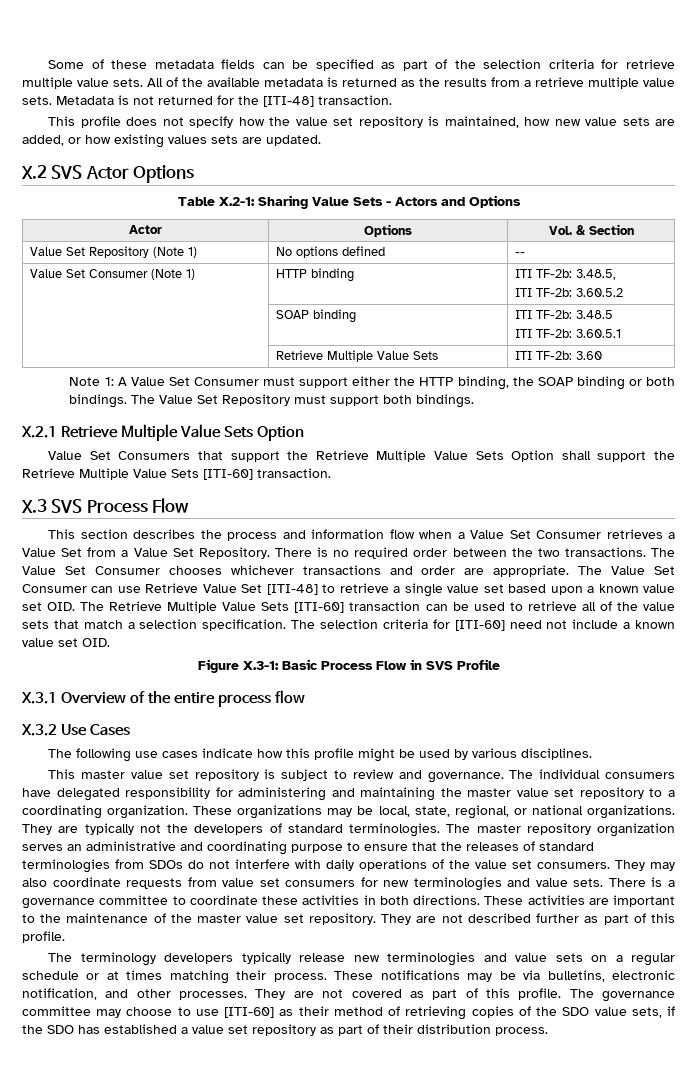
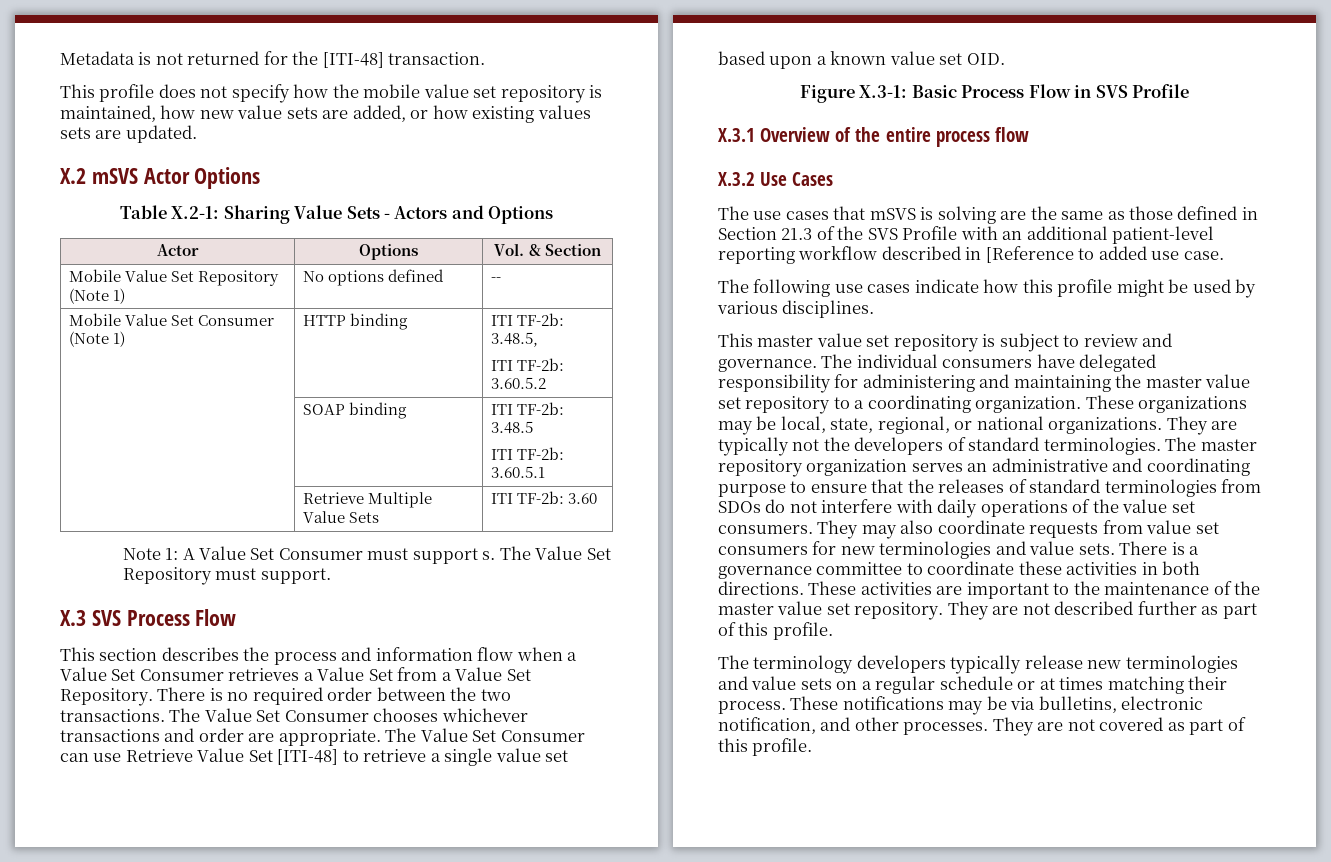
[48,59,676,71] [22,77,675,89] [22,96,52,105] Some of these metadata fields can be specified as part of the selection criteria for retrieve multiple value sets. All of the available metadata is returned as the results from a retrieve multiple value sets. -> (60, 58) none
(291, 121) none -> [363,84,421,98] mobile
[51,165,83,179] SVS -> [91,168,138,184] mSVS
(634, 229) none -> [69,269,122,282] Mobile
(526, 254) none -> [69,313,122,326] Mobile
[352,376,676,390] [69,394,128,408] either the HTTP binding, the SOAP binding or both bindings. -> [482,551,496,560] s.
[330,394,475,408] [21,424,305,441] [48,450,675,462] [22,468,331,480] support both bindings. // X.2.1 Retrieve Multiple Value Sets Option // Value Set Consumers that support the Retrieve Multiple Value Sets Option shall support the Retrieve Multiple Value Sets [ITI-60] transaction. -> [260,568,331,584] support.
[80,601,675,613] [22,619,676,631] [22,638,110,647] The Retrieve Multiple Value Sets [ITI-60] transaction can be used to retrieve all of the value sets that match a selection specification. The selection criteria for [ITI-60] need not include a known value set OID. -> (1005, 59) none
(131, 730) none -> [718,206,1258,224] [718,226,1215,244] [718,246,1224,264] // The use cases that mSVS is solving are the same as those defined in Section 21.3 of the SVS Profile with an additional patient-level reporting workflow described in [Reference to added use case.
[569,989,675,1002] [22,1006,676,1020] [22,1024,548,1036] The governance committee may choose to use [ITI-60] as their method of retrieving copies of the SDO value sets, if the SDO has established a value set repository as part of their distribution process. -> (813, 747) none

